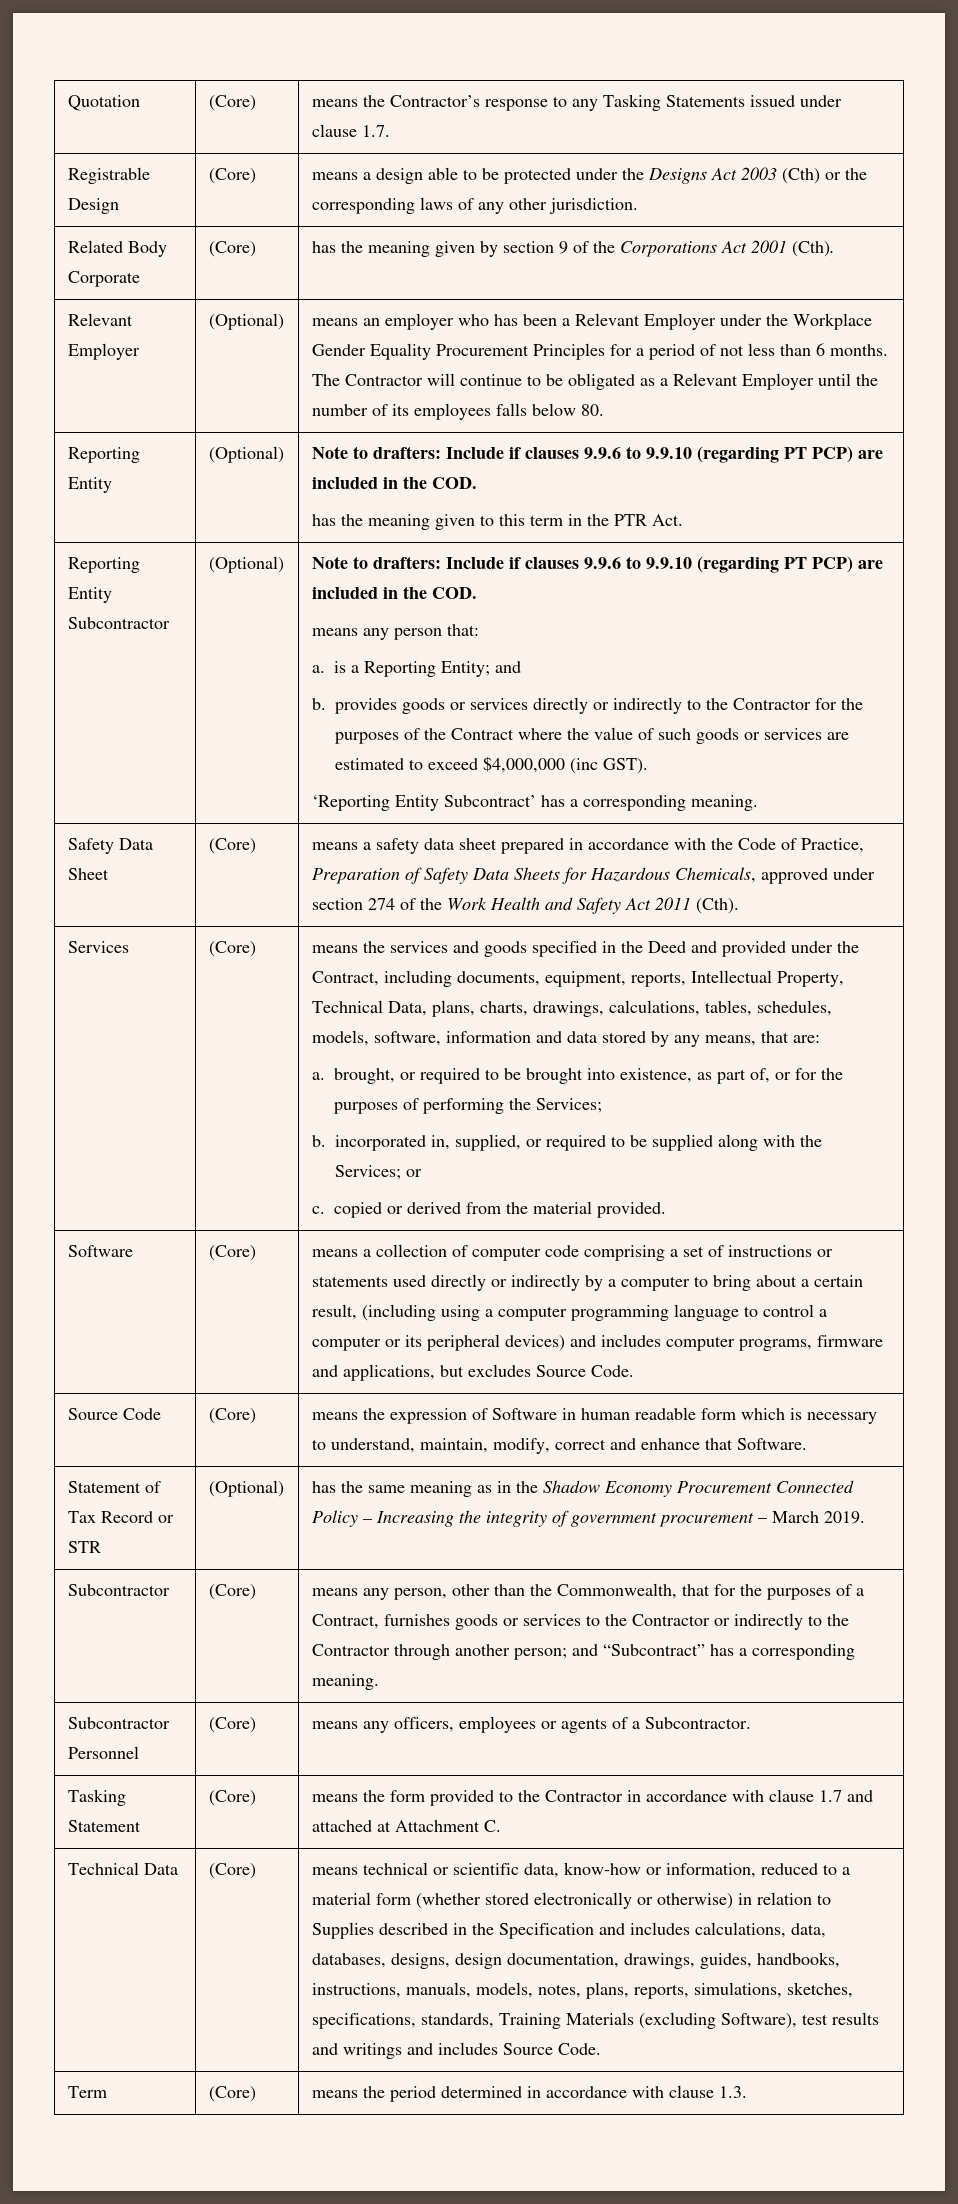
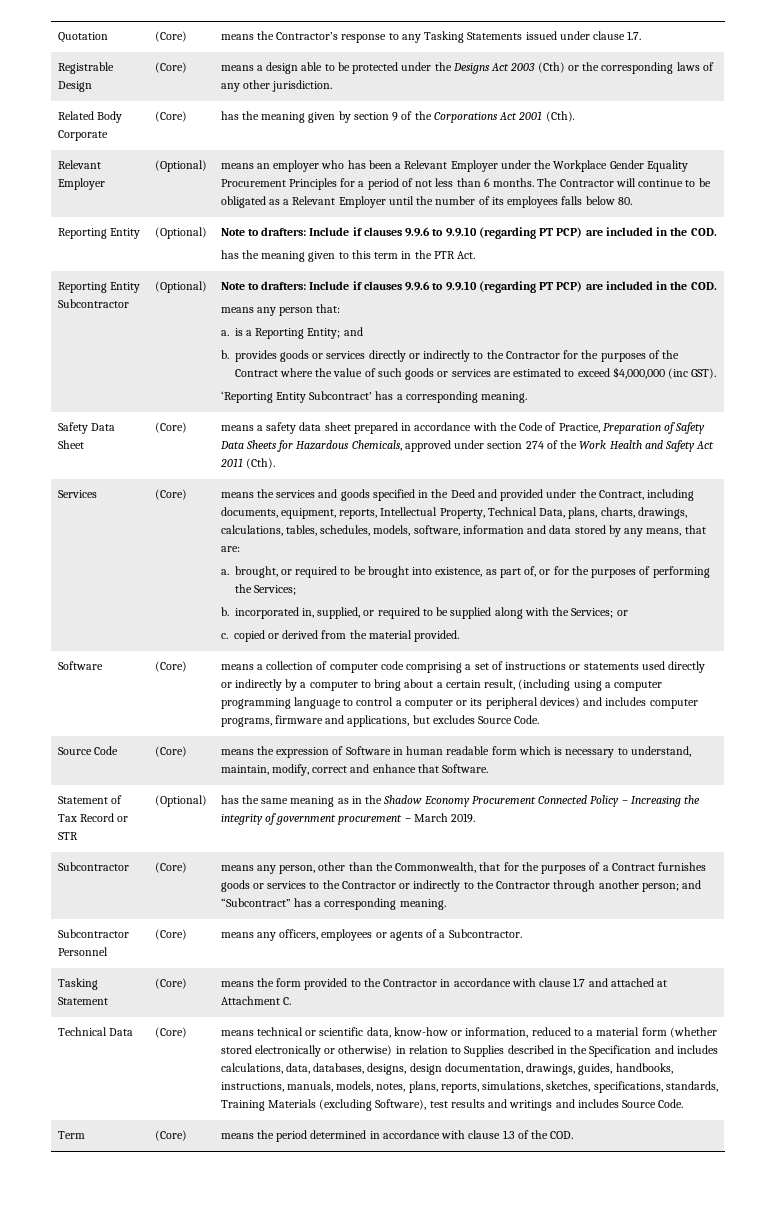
[311,1614,379,1629] Contract, -> [611,863,655,871] Contract
[718,2086,747,2098] 1.3. -> [502,1130,574,1139] 1.3 of the COD.

